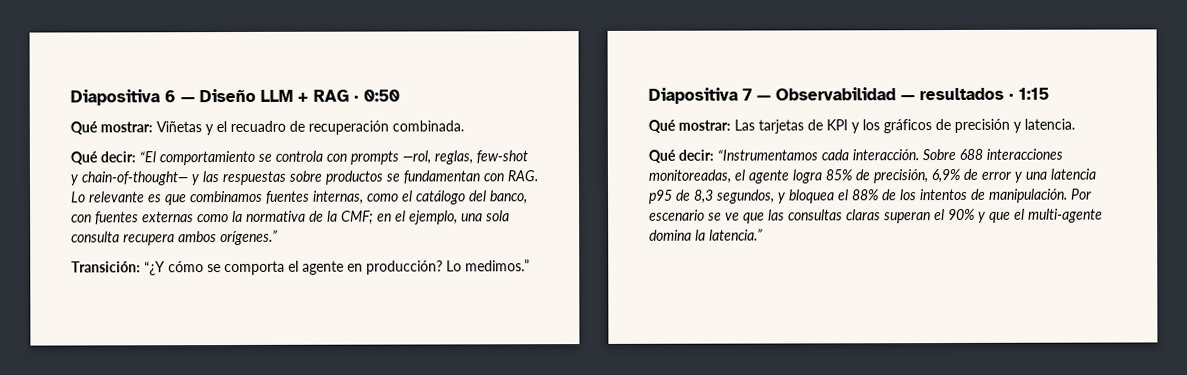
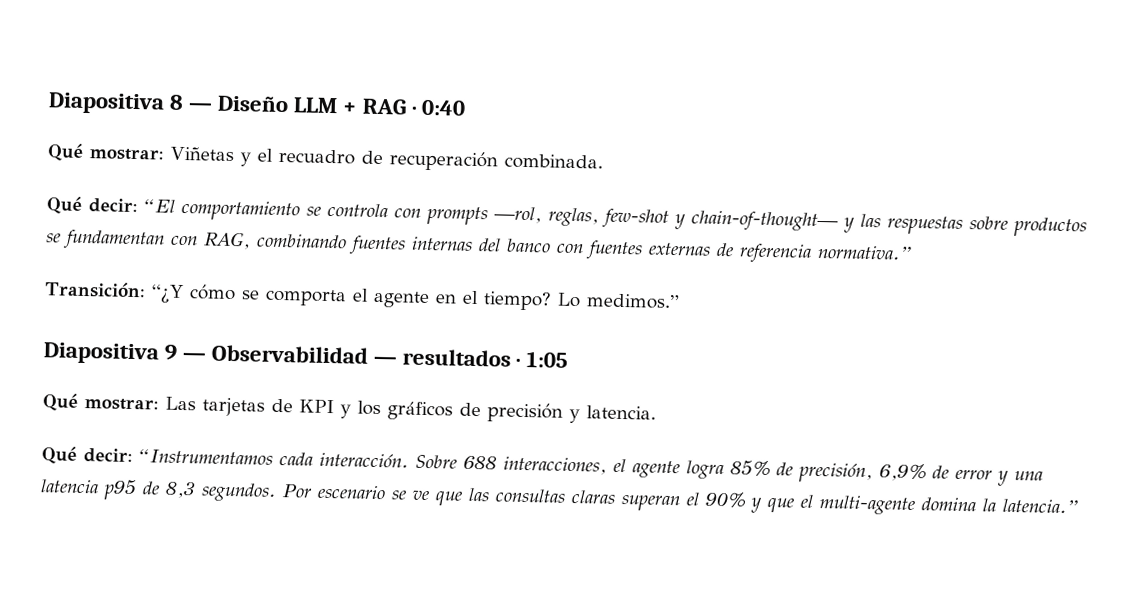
[70,89,176,106] Diapositiva 6 -> [48,92,185,115] Diapositiva 8
[363,89,400,102] 0:50 -> [420,99,465,116] 0:40
[507,170,538,182] [71,190,528,206] [71,210,510,225] [71,229,278,246] RAG. Lo relevante es que combinamos fuentes internas, como el catálogo del banco, con fuentes externas como la normativa de la CMF; en el ejemplo, una sola consulta recupera ambos orígenes.” -> [203,231,912,264] RAG, combinando fuentes internas del banco con fuentes externas de referencia normativa.”
[366,260,443,275] producción? -> [461,290,552,311] el tiempo?
[742,88,752,101] 7 -> [164,344,178,360] 9
[1018,87,1049,100] 1:15 -> [525,351,568,368] 1:05
[986,148,1063,160] [648,169,731,184] interacciones monitoreadas, -> [503,456,607,475] interacciones,
[717,188,1068,204] segundos, y bloquea el 88% de los intentos de manipulación. -> [201,482,277,502] segundos.

